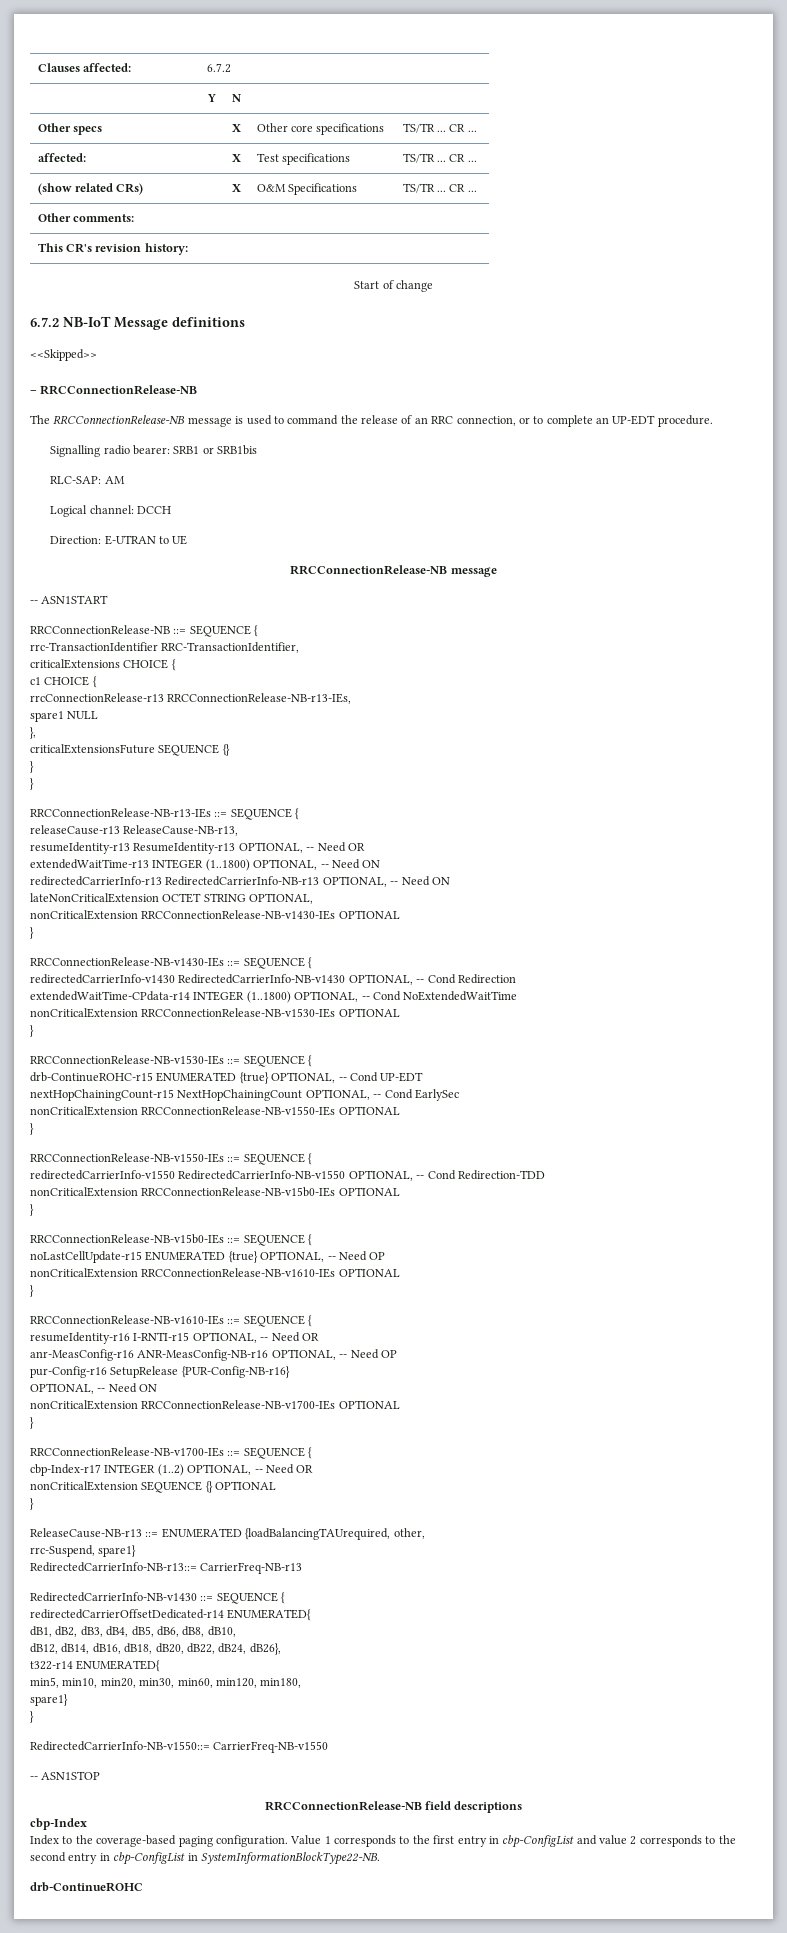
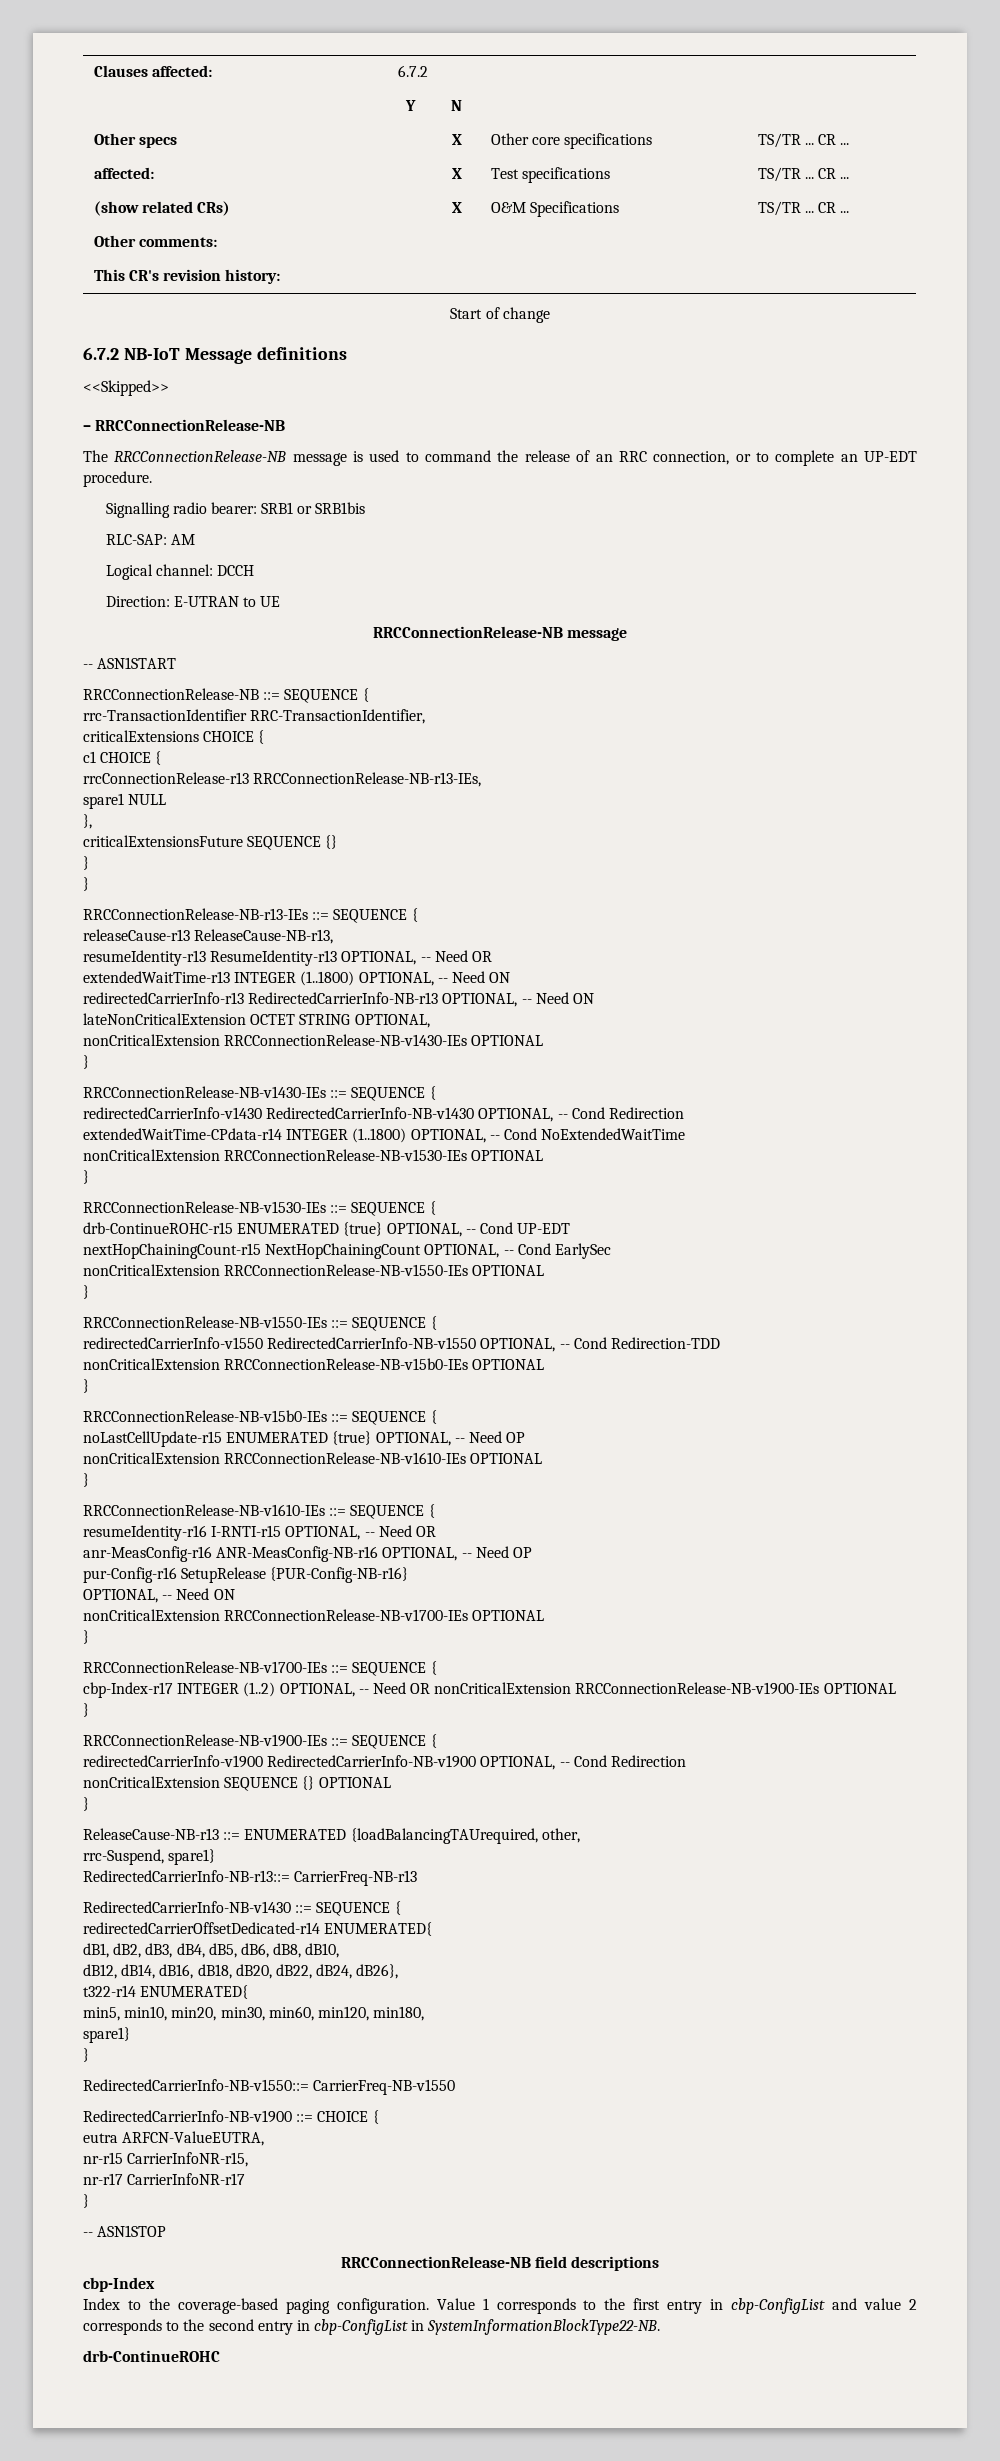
(314, 1469) none -> [434,1682,896,1695] [83,1703,89,1717] [83,1734,437,1749] [83,1755,686,1770] nonCriticalExtension RRCConnectionRelease-NB-v1900-IEs OPTIONAL // } // RRCConnectionRelease-NB-v1900-IEs ::= SEQUENCE { // redirectedCarrierInfo-v1900 RedirectedCarrierInfo-NB-v1900 OPTIONAL, -- Cond Redirection
(329, 1747) none -> [83,2110,379,2124] [83,2131,265,2146] [83,2152,249,2167] [83,2173,246,2185] [83,2194,89,2208] // RedirectedCarrierInfo-NB-v1900 ::= CHOICE { // eutra ARFCN-ValueEUTRA, // nr-r15 CarrierInfoNR-r15, // nr-r17 CarrierInfoNR-r17 // }

